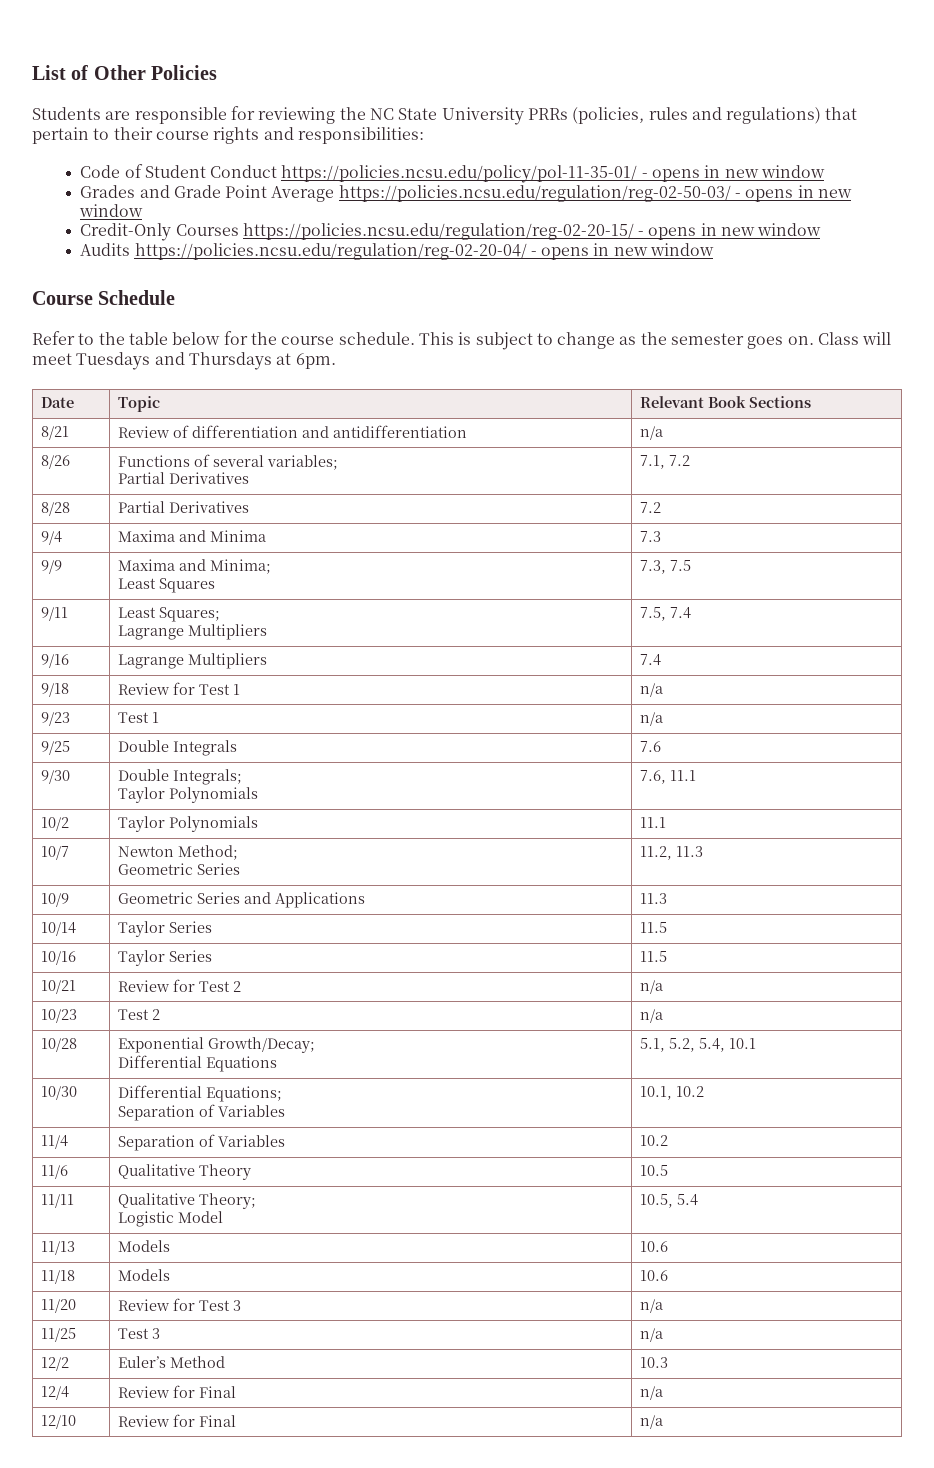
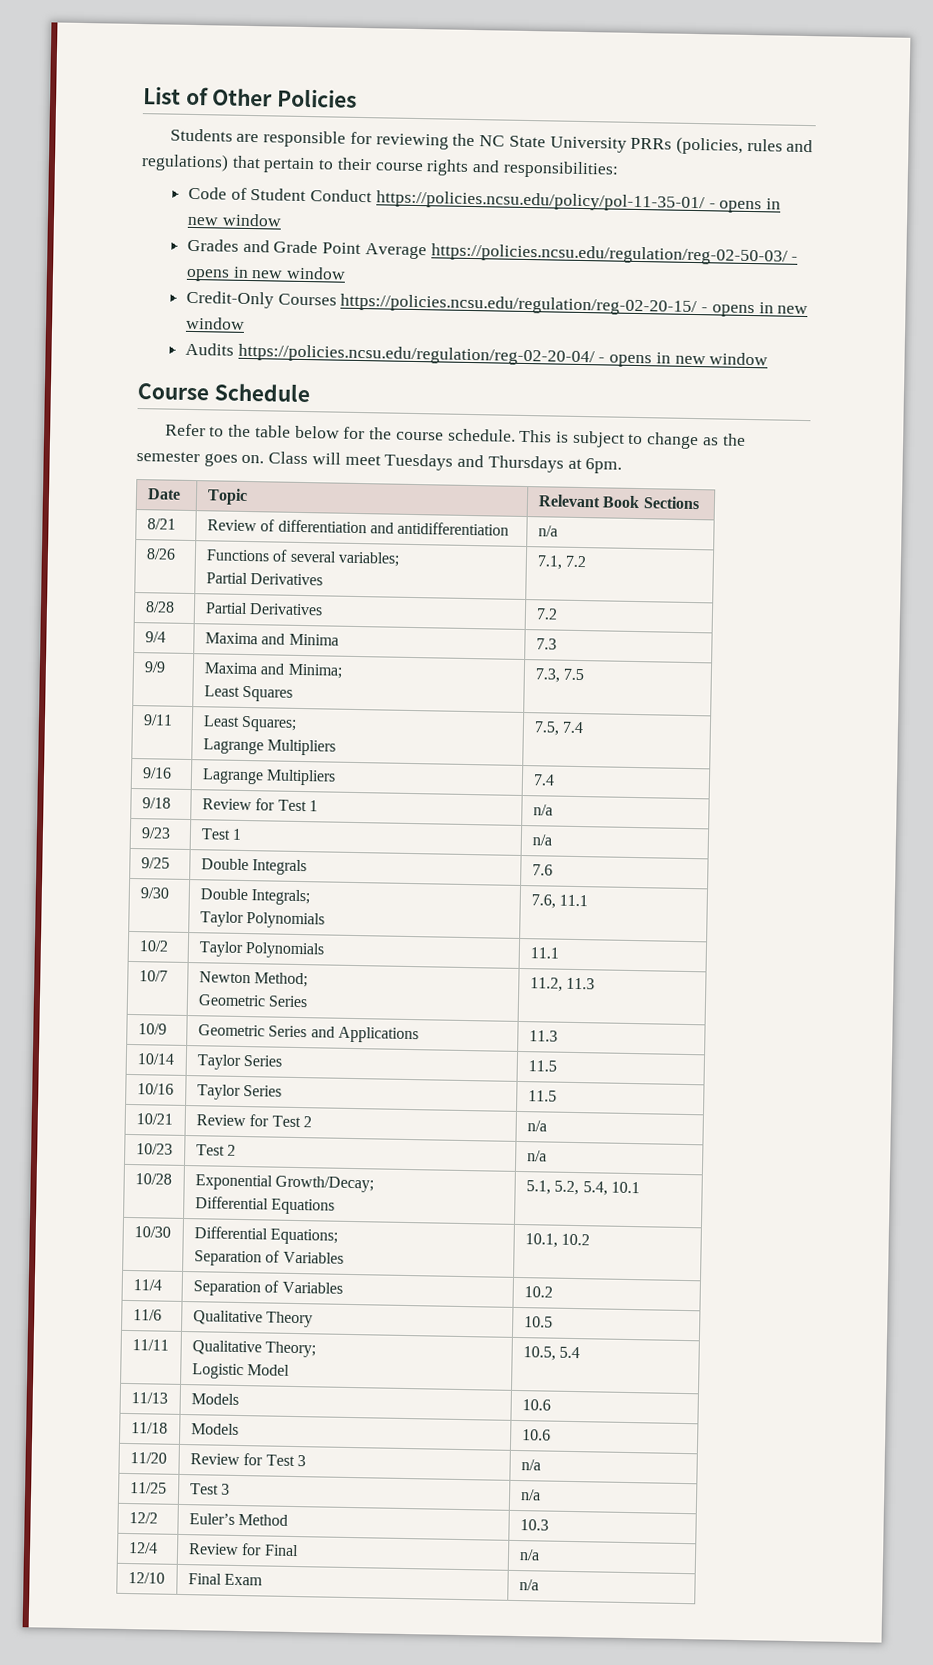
[118,1414,237,1427] Review for Final -> [187,1573,264,1586] Final Exam

